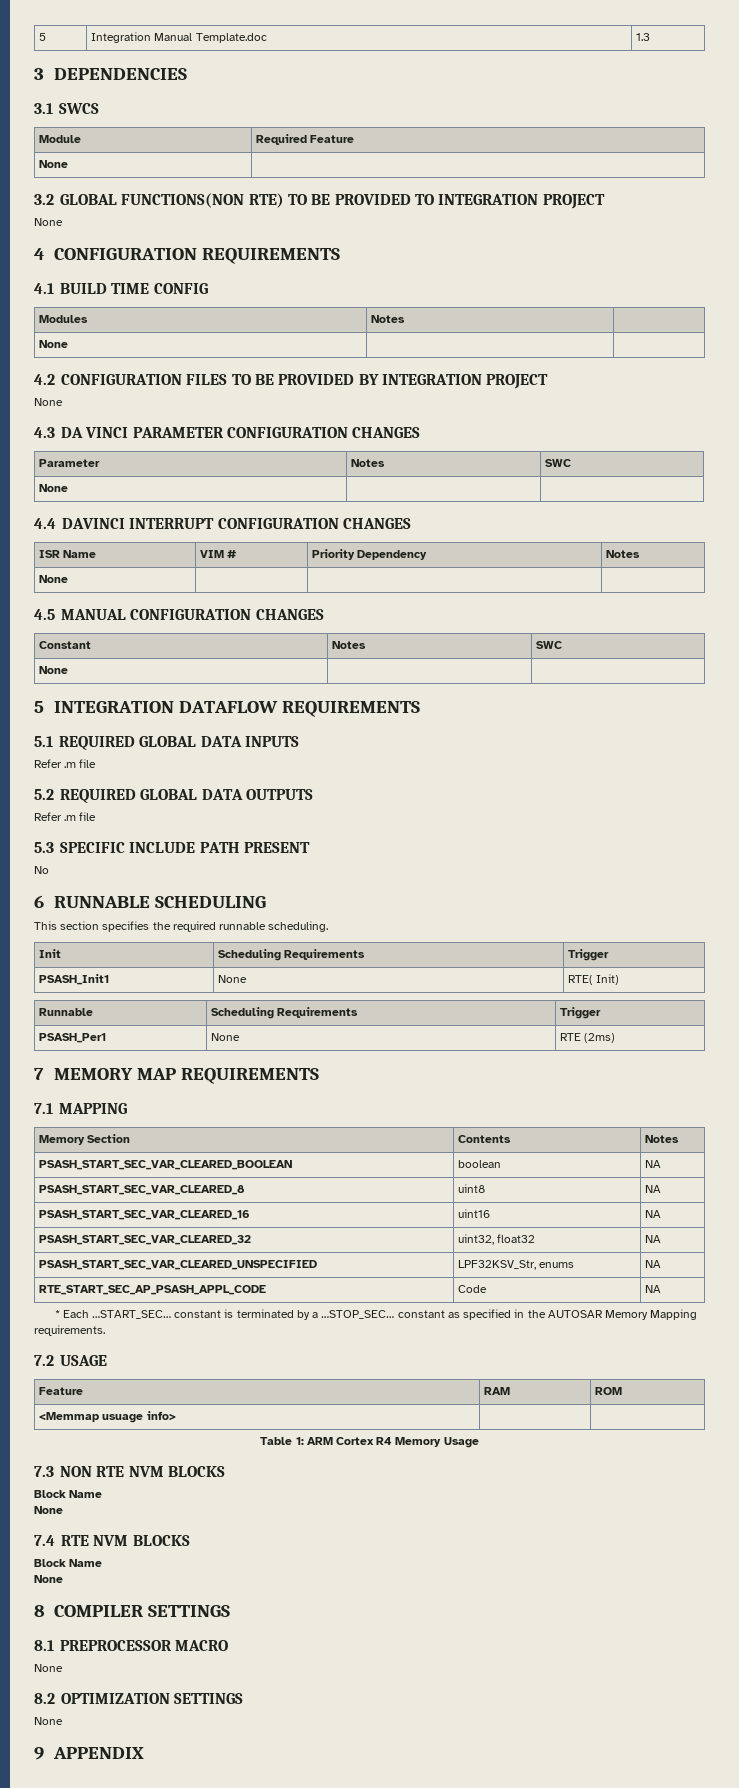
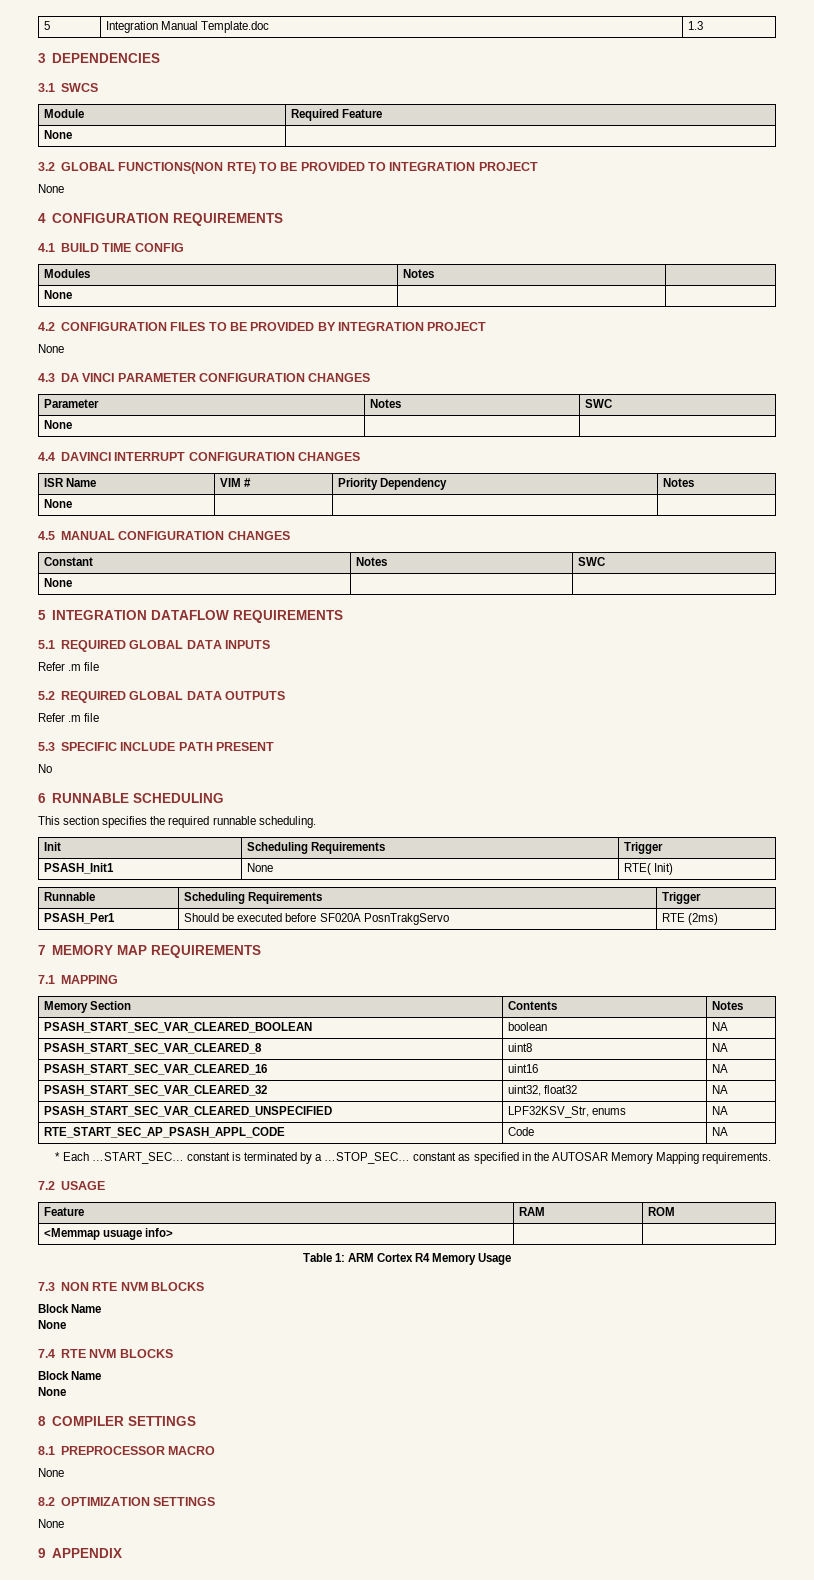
[211,1033,241,1041] | None -> [184,913,449,925] | Should be executed before SF020A PosnTrakgServo

